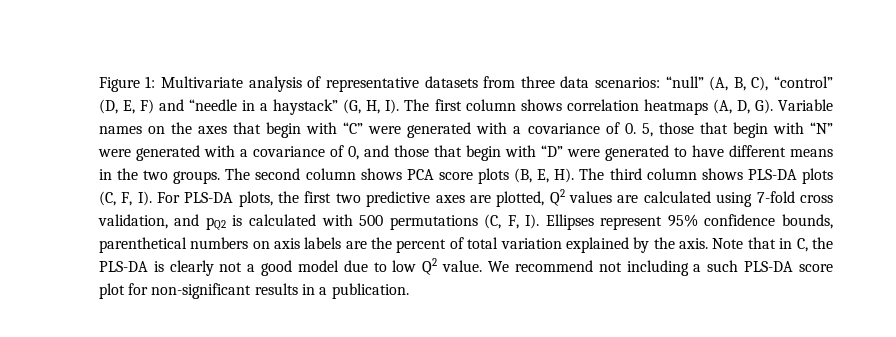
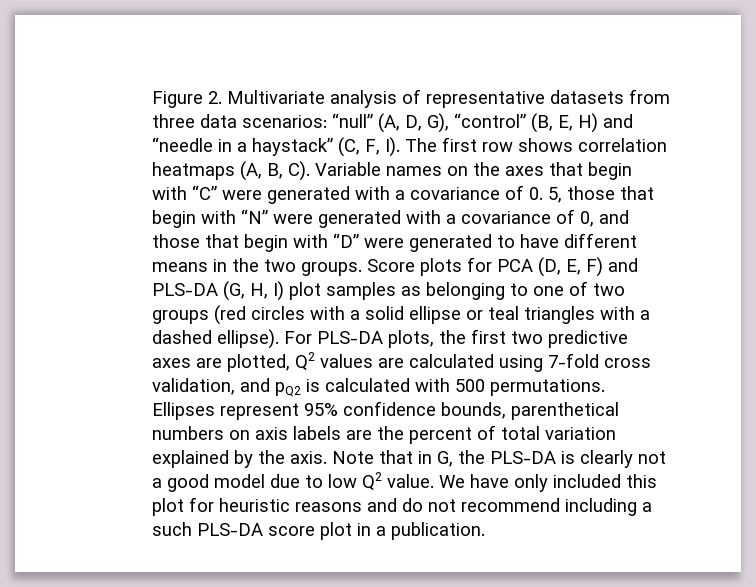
[145,76,156,88] 1: -> [207,91,222,104] 2.
[733,76,834,91] [98,99,154,114] B, C), “control” (D, E, F) -> [404,113,598,133] D, G), “control” (B, E, H)
[343,99,381,114] (G, H, -> [337,137,380,157] (C, F,
[465,99,516,111] column -> [481,142,513,152] row
[736,99,773,114] D, G). -> [266,161,310,181] B, C).
[225,168,833,184] [98,191,152,206] The second column shows PCA score plots (B, E, H). The third column shows PLS-DA plots (C, F, I). -> [366,257,638,277] [151,281,625,301] [151,305,650,325] [151,329,279,349] Score plots for PCA (D, E, F) and PLS-DA (G, H, I) plot samples as belonging to one of two groups (red circles with a solid ellipse or teal triangles with a dashed ellipse).
[389,214,540,230] permutations (C, F, I). -> [489,379,605,396] permutations.
[796,238,808,252] C, -> [436,451,453,467] G,
[514,260,622,272] recommend not -> [469,474,657,492] [151,497,560,516] have only included this plot for heuristic reasons and do not recommend
[128,283,298,299] for non-significant results -> (352, 531) none

